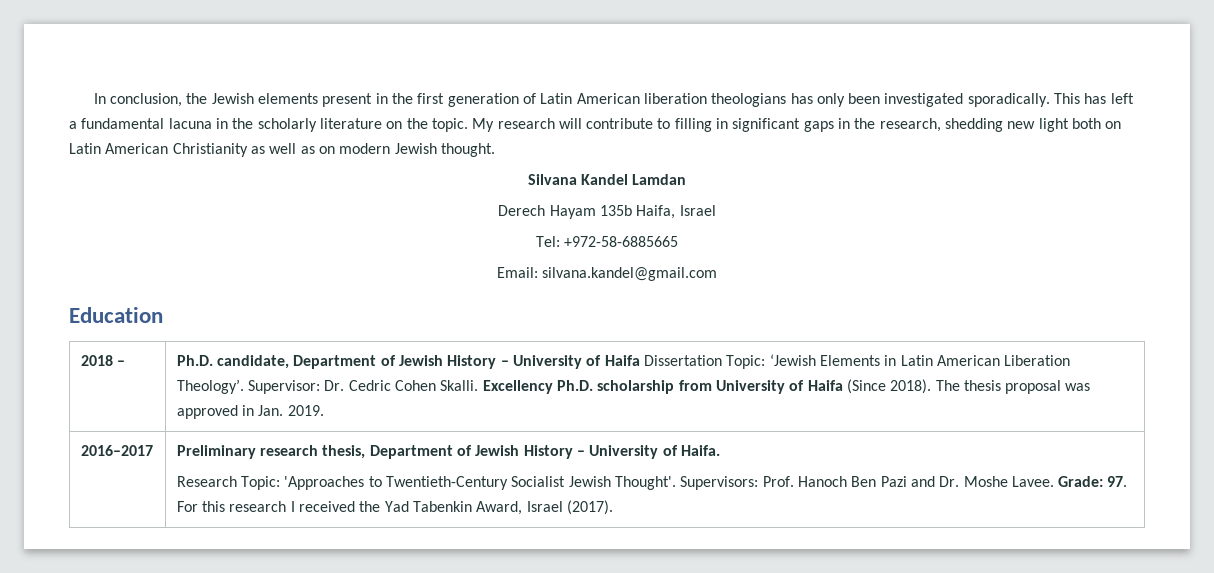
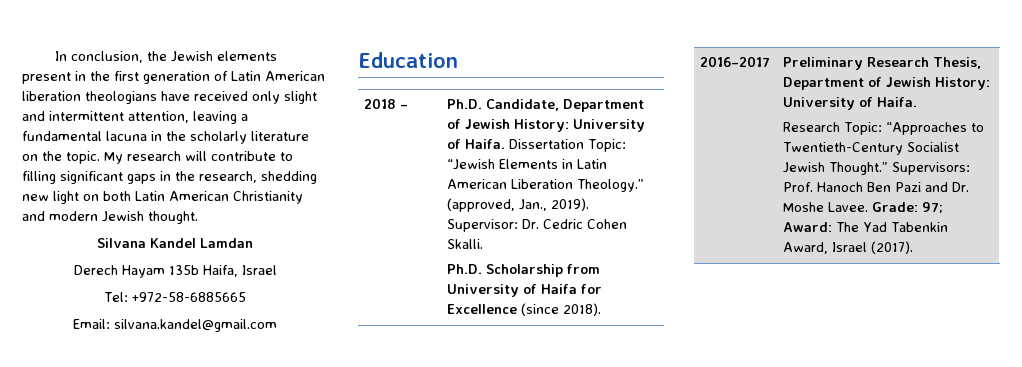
[790,93,1134,107] has only been investigated sporadically. This has left -> [161,91,317,104] [22,111,237,124] have received only slight and intermittent attention, leaving
[716,118,729,129] in -> (56, 177) none
[1072,118,1122,129] both on -> [83,191,131,201] on both
[250,143,335,154] as well as on -> [22,211,45,221] and
[217,355,640,369] candidate, Department of Jewish History – University of Haifa -> [486,99,645,112] [447,119,646,132] [447,139,506,149] Candidate, Department of Jewish History: University of Haifa.
[769,354,816,366] ‘Jewish -> [447,159,496,170] “Jewish
[176,379,244,394] Theology’. -> [577,179,645,192] [447,198,590,212] Theology.” (approved, Jan., 2019).
[482,380,675,394] Excellency Ph.D. scholarship -> [447,264,564,277] // Ph.D. Scholarship
[846,379,1091,394] [176,405,324,419] (Since 2018). The thesis proposal was approved in Jan. 2019. -> [581,284,603,294] [447,303,602,316] for Excellence (since 2018).
[260,445,585,459] research thesis, Department of Jewish History – -> [867,57,982,69] [783,77,991,90] Research Thesis, Department of Jewish History:
[284,476,365,490] 'Approaches -> [886,122,968,135] “Approaches
[614,476,676,490] Thought'. -> [829,162,889,175] Thought.”
[1107,476,1128,487] [176,501,381,512] 97. For this research I received the -> [922,202,944,213] [783,222,860,232] 97; Award: The

